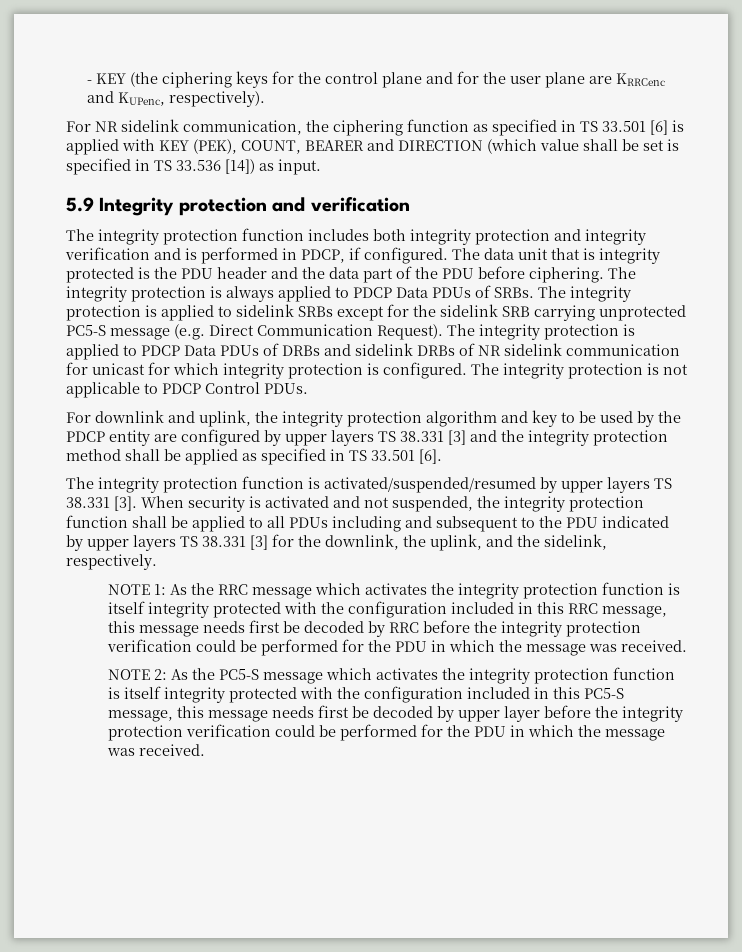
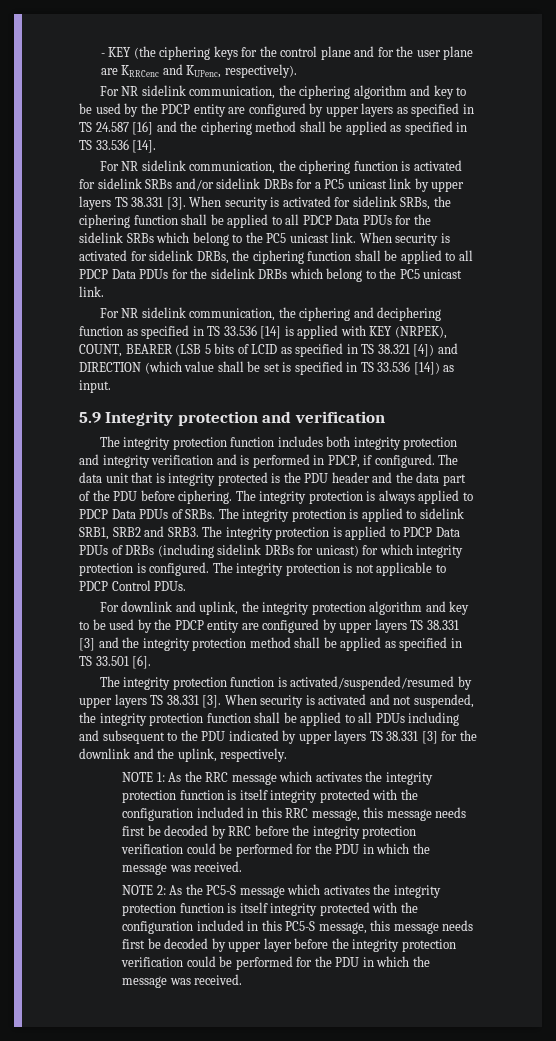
(403, 128) none -> [353,85,467,99] [79,103,474,117] [79,121,468,135] [79,139,157,153] [99,160,462,174] [79,178,465,192] [79,196,451,210] [79,214,431,228] [79,232,450,246] [79,250,473,264] [79,268,463,282] [79,286,104,297] [99,307,442,321] algorithm and key to be used by the PDCP entity are configured by upper layers as specified in TS 24.587 [16] and the ciphering method shall be applied as specified in TS 33.536 [14]. // For NR sidelink communication, the ciphering function is activated for sidelink SRBs and/or sidelink DRBs for a PC5 unicast link by upper layers TS 38.331 [3]. When security is activated for sidelink SRBs, the ciphering function shall be applied to all PDCP Data PDUs for the sidelink SRBs which belong to the PC5 unicast link. When security is activated for sidelink DRBs, the ciphering function shall be applied to all PDCP Data PDUs for the sidelink DRBs which belong to the PC5 unicast link. // For NR sidelink communication, the ciphering and deciphering
[602,120,668,135] 33.501 [6] -> [223,325,282,339] 33.536 [14]
[193,139,237,154] (PEK), -> [394,326,447,339] (NRPEK),
(364, 145) none -> [175,343,435,357] (LSB 5 bits of LCID as specified in TS 38.321 [4])
[298,304,686,321] [66,324,443,340] SRBs except for the sidelink SRB carrying unprotected PC5-S message (e.g. Direct Communication Request). -> [79,526,199,540] SRB1, SRB2 and SRB3.
[324,343,680,356] [66,362,145,375] and sidelink DRBs of NR sidelink communication for unicast -> [157,544,359,558] (including sidelink DRBs for unicast)
[325,534,607,551] downlink, the uplink, and the sidelink, -> [79,748,217,762] downlink and the uplink,

